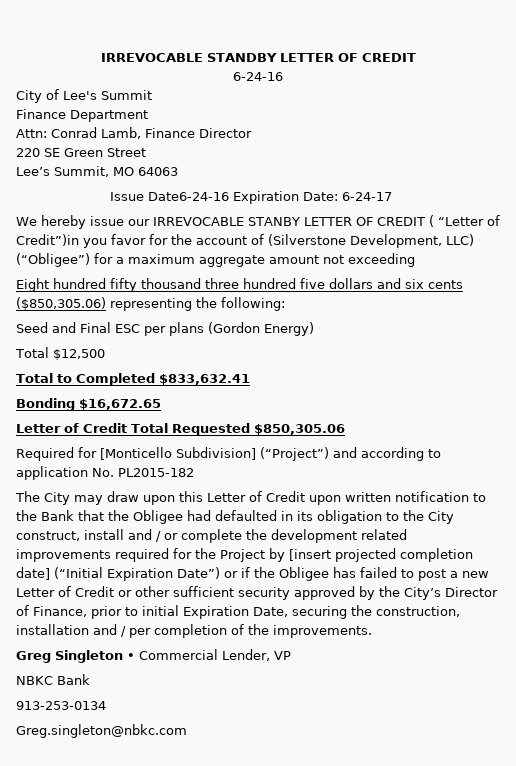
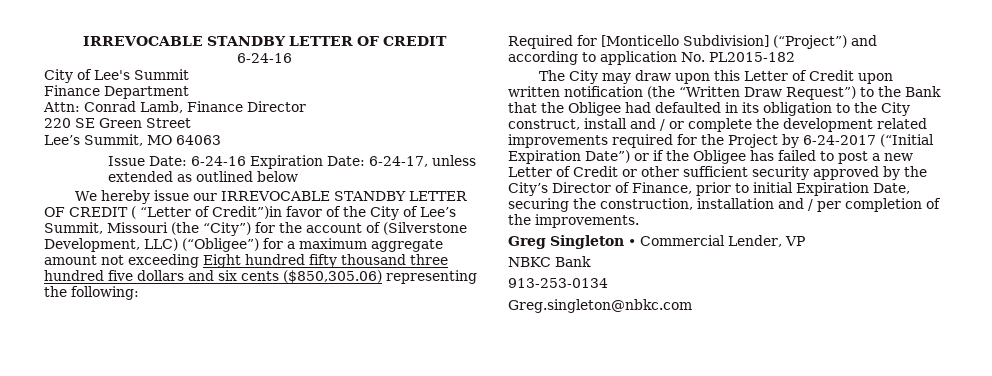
[147,191,392,204] Date6-24-16 Expiration Date: 6-24-17 -> [148,155,476,169] [107,171,298,182] Date: 6-24-16 Expiration Date: 6-24-17, unless extended as outlined below
[248,217,300,226] STANBY -> [334,191,407,201] STANDBY
[83,234,146,248] you favor -> [286,206,456,220] [44,222,251,236] favor of the City of Lee’s Summit, Missouri (the “City”)
(415, 260) // -> (199, 261) none
[16,322,314,336] [15,347,105,360] [16,373,250,386] [16,398,161,411] [16,423,345,436] // Seed and Final ESC per plans (Gordon Energy) // Total $12,500 // Total to Completed $833,632.41 // Bonding $16,672.65 // Letter of Credit Total Requested $850,305.06 -> (139, 293) none
(469, 496) none -> [647,86,856,100] (the “Written Draw Request”)
[289,548,473,562] [16,567,50,580] [insert projected completion date] -> [803,135,876,145] 6-24-2017

